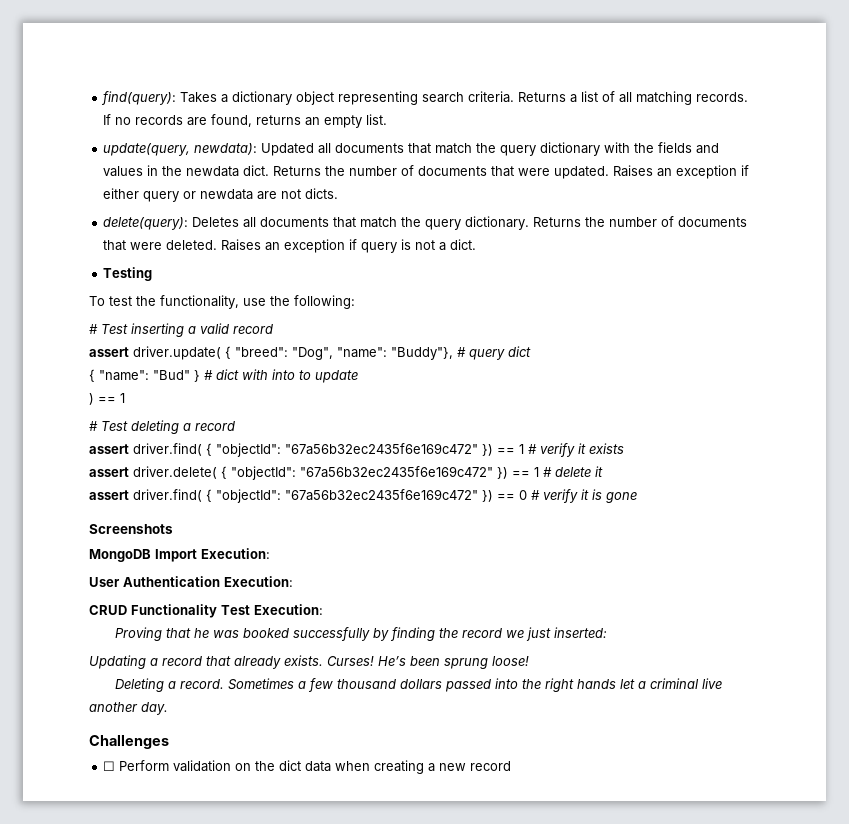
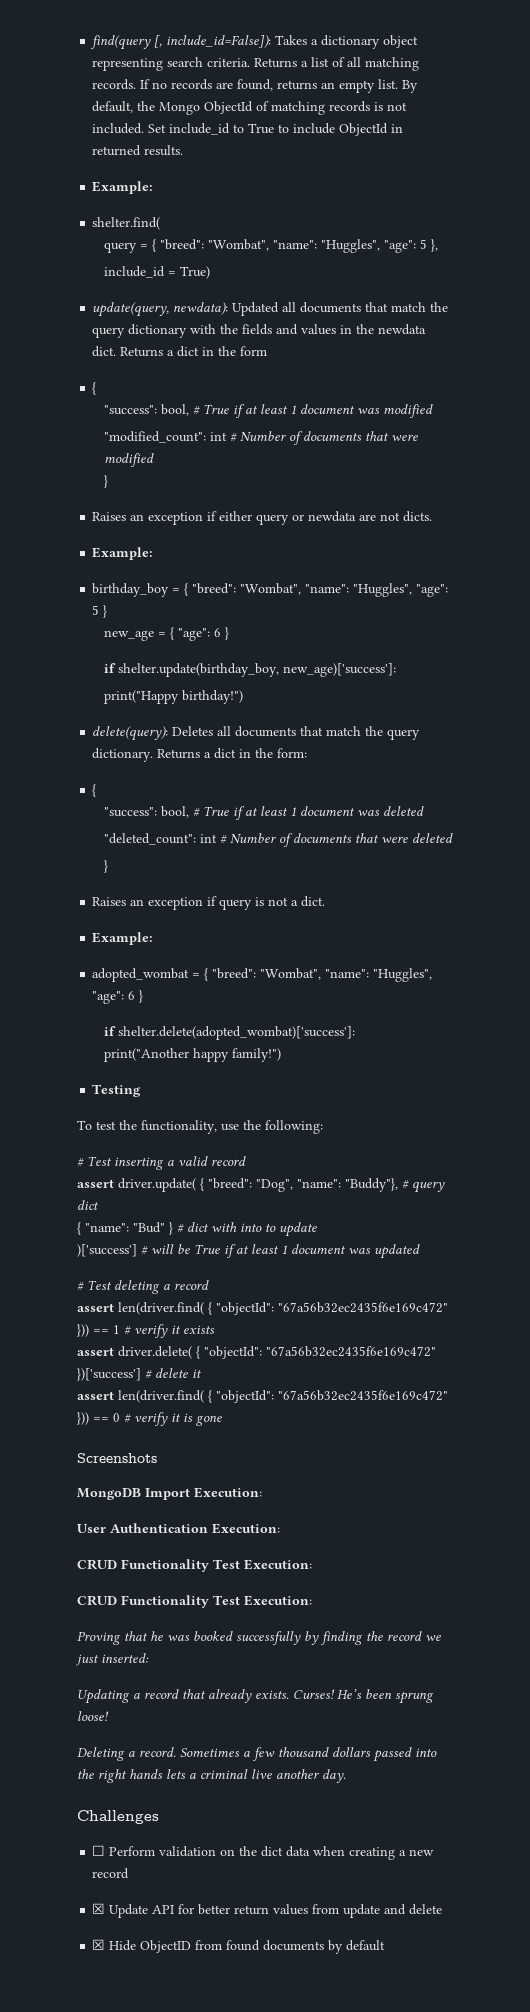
[101,91,177,105] find(query): -> [90,35,272,50] find(query [, include_id=False]):
(388, 119) none -> [402,80,419,93] [92,101,408,115] [92,123,404,136] [92,145,184,156] [92,181,154,194] [92,217,161,230] [104,239,439,253] [104,266,211,279] By default, the Mongo ObjectId of matching records is not included. Set include_id to True to include ObjectId in returned results. // Example: // shelter.find( // query = { "breed": "Wombat", "name": "Huggles", "age": 5 }, // include_id = True)
[325,165,610,179] the number of documents that were updated. -> [167,346,268,357] [92,382,97,395] [104,404,434,418] [104,431,419,445] [104,453,155,467] [104,475,109,488] a dict in the form // { // "success": bool, # True if at least 1 document was modified // "modified_count": int # Number of documents that were modified // } //
(339, 193) none -> [92,547,154,560] [92,583,449,597] [92,605,108,618] [104,627,230,641] [104,663,397,677] [104,690,244,704] // Example: // birthday_boy = { "breed": "Wombat", "name": "Huggles", "age": 5 } // new_age = { "age": 6 } // if shelter.update(birthday_boy, new_age)['success']: // print("Happy birthday!")
[585,216,748,227] [103,240,218,251] the number of documents that were deleted. -> [204,748,308,759] [92,784,97,797] [104,806,425,820] [104,833,454,847] [104,860,109,873] a dict in the form: // { // "success": bool, # True if at least 1 document was deleted // "deleted_count": int # Number of documents that were deleted // } //
(477, 244) none -> [92,932,154,945] [92,968,433,982] [92,990,144,1004] [104,1026,356,1040] [104,1048,282,1062] // Example: // adopted_wombat = { "breed": "Wombat", "name": "Huggles", "age": 6 } // if shelter.delete(adopted_wombat)['success']: // print("Another happy family!")
[89,393,125,405] ) == 1 -> [77,1244,420,1259] )['success'] # will be True if at least 1 document was updated
[133,443,493,457] driver.find( { "objectId": "67a56b32ec2435f6e169c472" }) -> [118,1302,448,1315] [77,1324,89,1337] len(driver.find( { "objectId": "67a56b32ec2435f6e169c472" }))
[497,467,539,479] }) == 1 -> [77,1368,141,1381] })['success']
[133,489,493,503] driver.find( { "objectId": "67a56b32ec2435f6e169c472" }) -> [118,1390,448,1403] [77,1412,89,1425] len(driver.find( { "objectId": "67a56b32ec2435f6e169c472" }))
(323, 609) none -> [77,1595,312,1608] // CRUD Functionality Test Execution:
[619,679,635,689] let -> [166,1769,186,1779] lets
(512, 766) none -> [92,1903,443,1918] [92,1939,386,1954] // ☒ Update API for better return values from update and delete // ☒ Hide ObjectID from found documents by default

